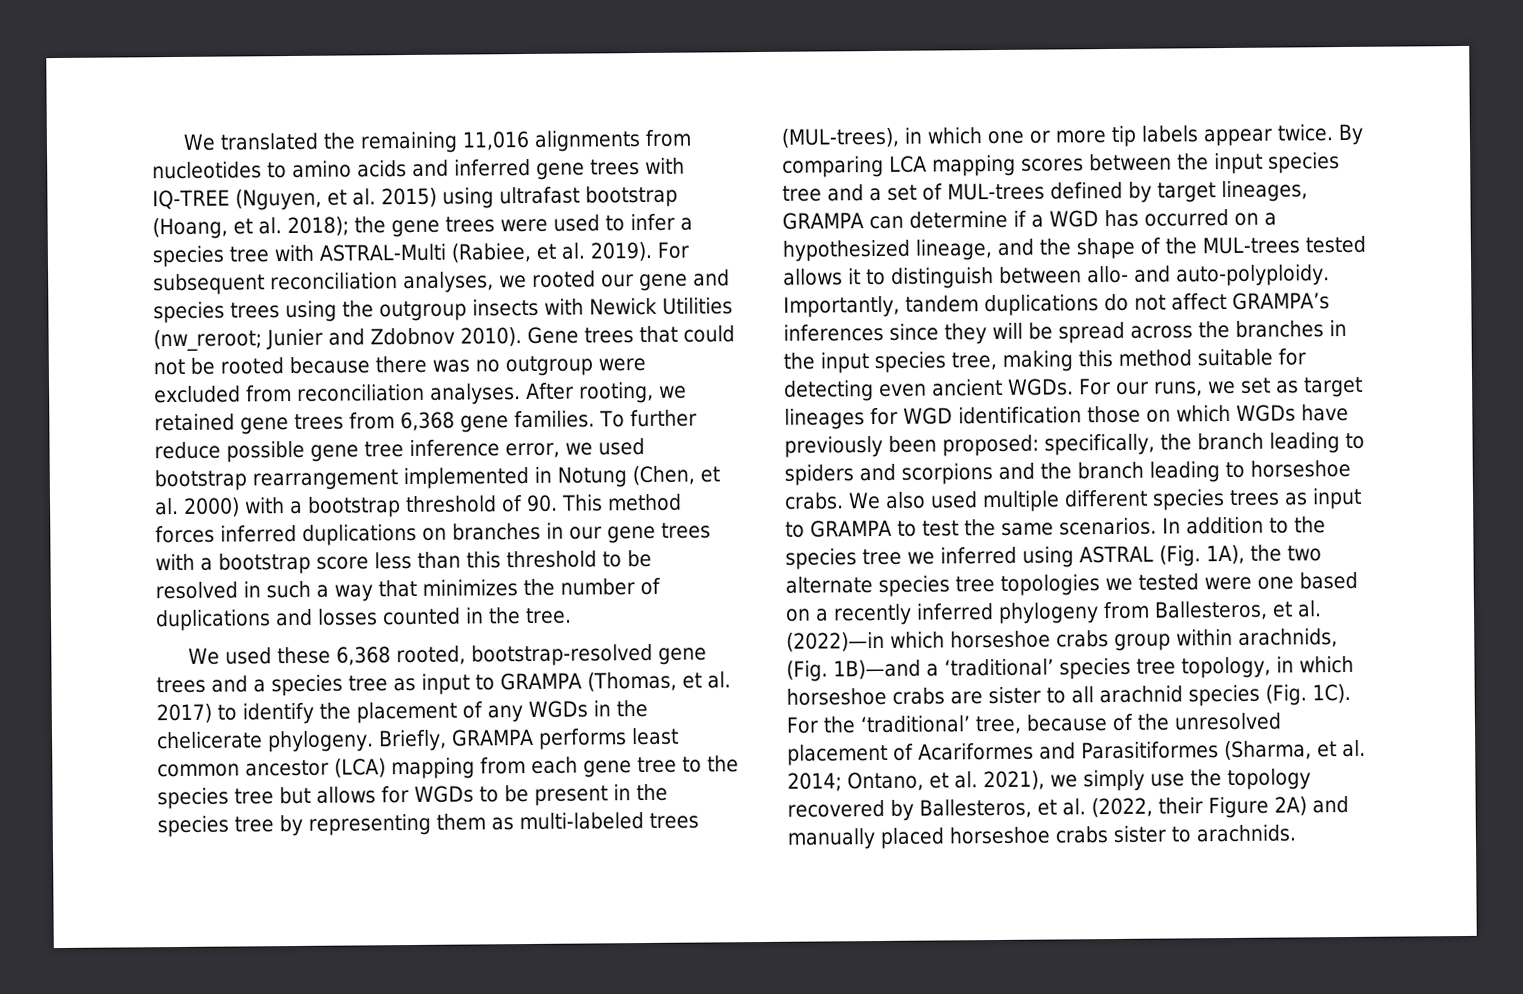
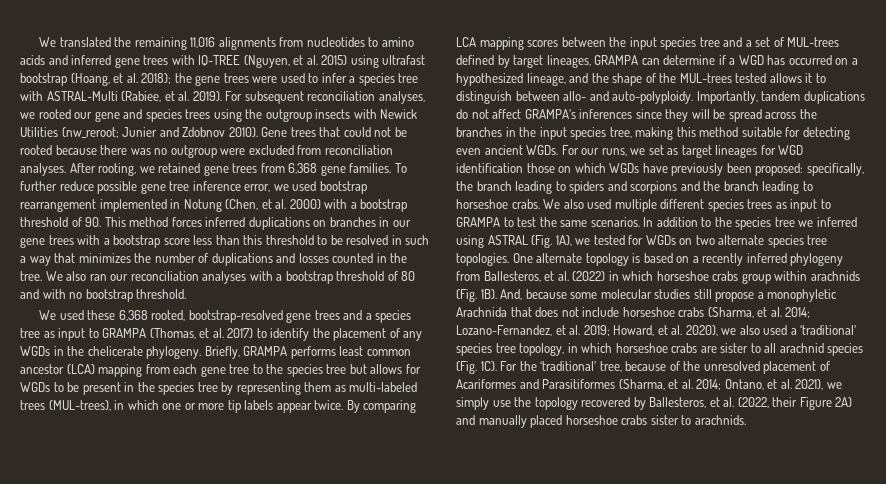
(572, 616) none -> [45,271,416,284] [20,289,187,302] We also ran our reconciliation analyses with a bootstrap threshold of 80 and with no bootstrap threshold.
[1249,544,1322,562] [785,573,1294,597] the two alternate species tree topologies we tested were one -> [575,235,828,248] [456,253,641,266] we tested for WGDs on two alternate species tree topologies. One alternate topology is
[786,631,885,652] (2022)—in -> [572,271,619,281] (2022) in
[1238,628,1338,648] [786,659,921,682] arachnids, (Fig. 1B)—and -> [810,271,860,281] [456,289,838,302] [456,307,811,318] [456,325,788,336] arachnids (Fig. 1B). And, because some molecular studies still propose a monophyletic Arachnida that does not include horseshoe crabs (Sharma, et al. 2014; Lozano-Fernandez, et al. 2019; Howard, et al. 2020), we also used

